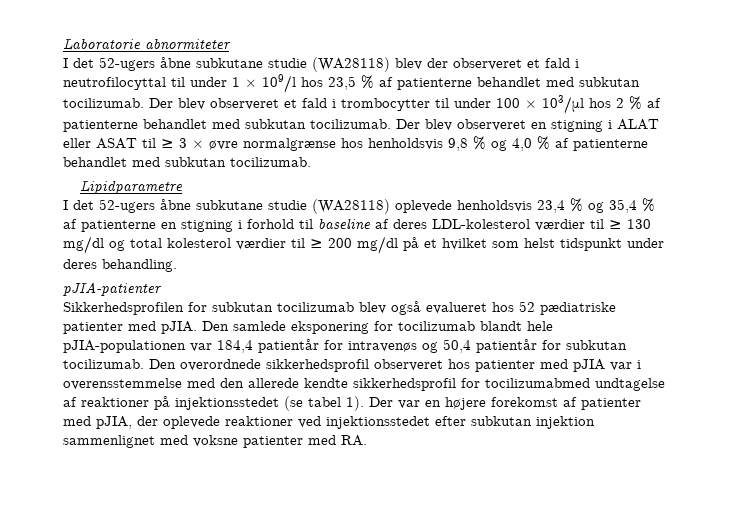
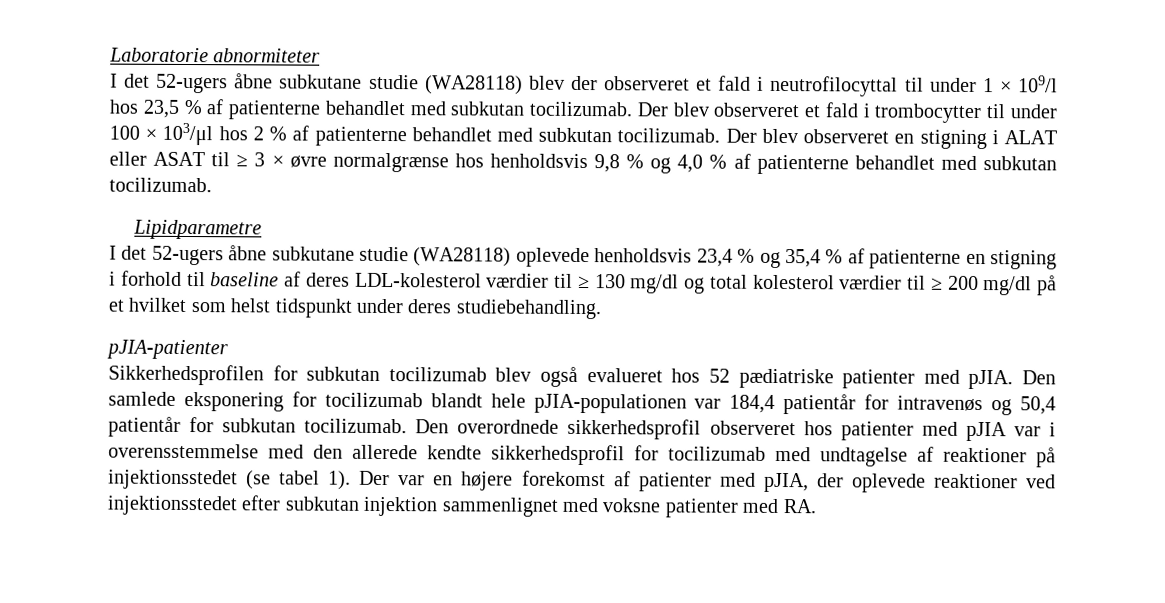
[102,259,177,272] behandling. -> [455,299,602,320] studiebehandling.
[485,378,590,388] tocilizumabmed -> [668,446,811,462] tocilizumab med

